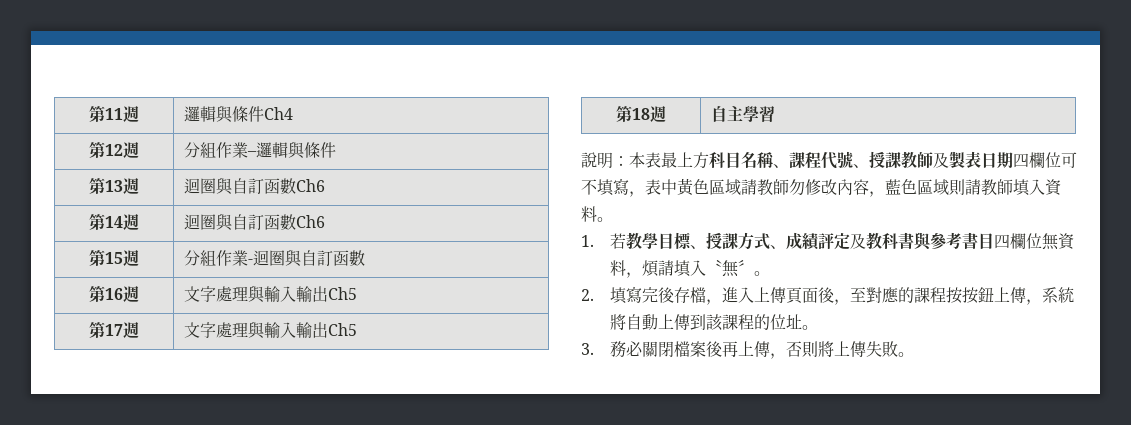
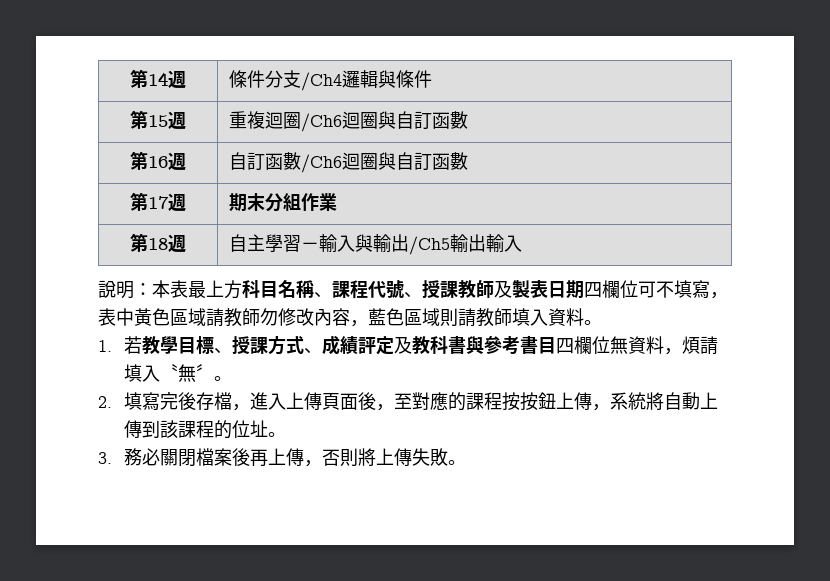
[89,105,139,122] [184,106,294,123] [89,141,139,158] [184,142,337,159] [89,177,139,194] [184,178,326,195] [89,213,139,230] [184,214,326,231] 第11週 | 邏輯與條件Ch4 // 第12週 | 分組作業–邏輯與條件 // 第13週 | 迴圈與自訂函數Ch6 // 第14週 | 迴圈與自訂函數Ch6 -> [130,69,186,88] [229,70,433,91] 第14週 | 條件分支/Ch4邏輯與條件
[184,250,254,266] 分組作業- -> [229,111,343,132] 重複迴圈/Ch6
[184,286,358,303] [89,321,139,338] [184,322,358,339] [616,105,666,122] [711,106,776,122] 文字處理與輸入輸出Ch5 // 第17週 | 文字處理與輸入輸出Ch5 // 第18週 | 自主學習 -> [229,152,469,173] [130,192,186,211] [229,193,338,212] [130,233,186,252] [229,234,523,255] 自訂函數/Ch6迴圈與自訂函數 // 第17週 | 期末分組作業 // 第18週 | 自主學習－輸入與輸出/Ch5輸出輸入

